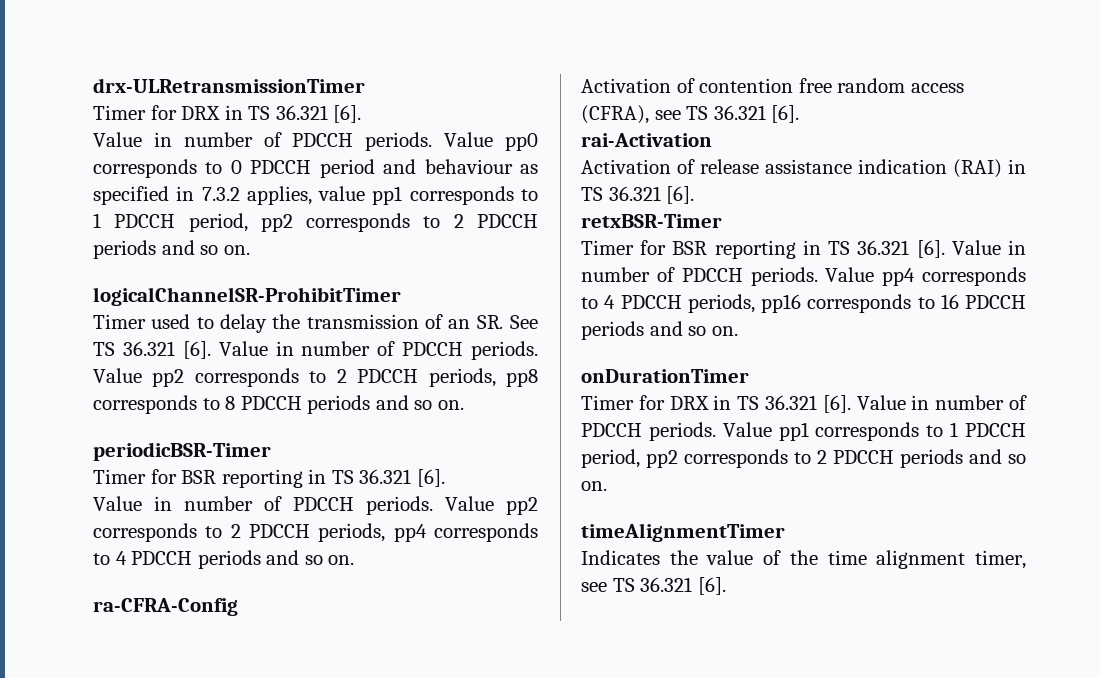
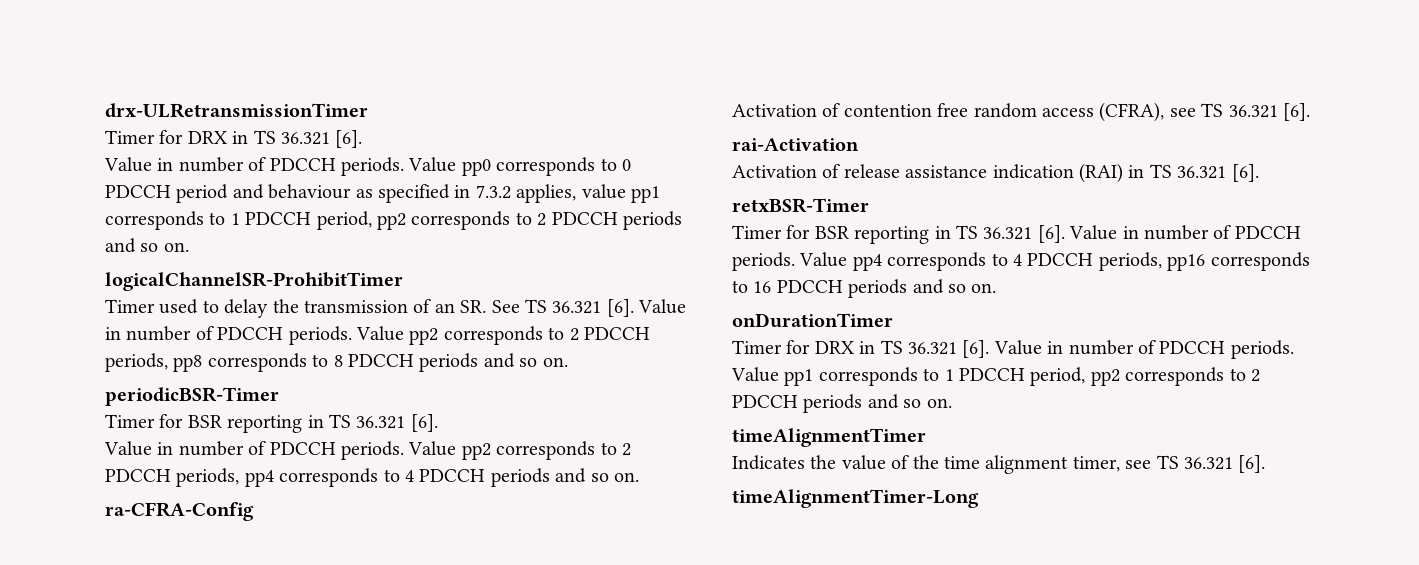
(726, 586) none -> [732,489,979,508] // timeAlignmentTimer-Long

